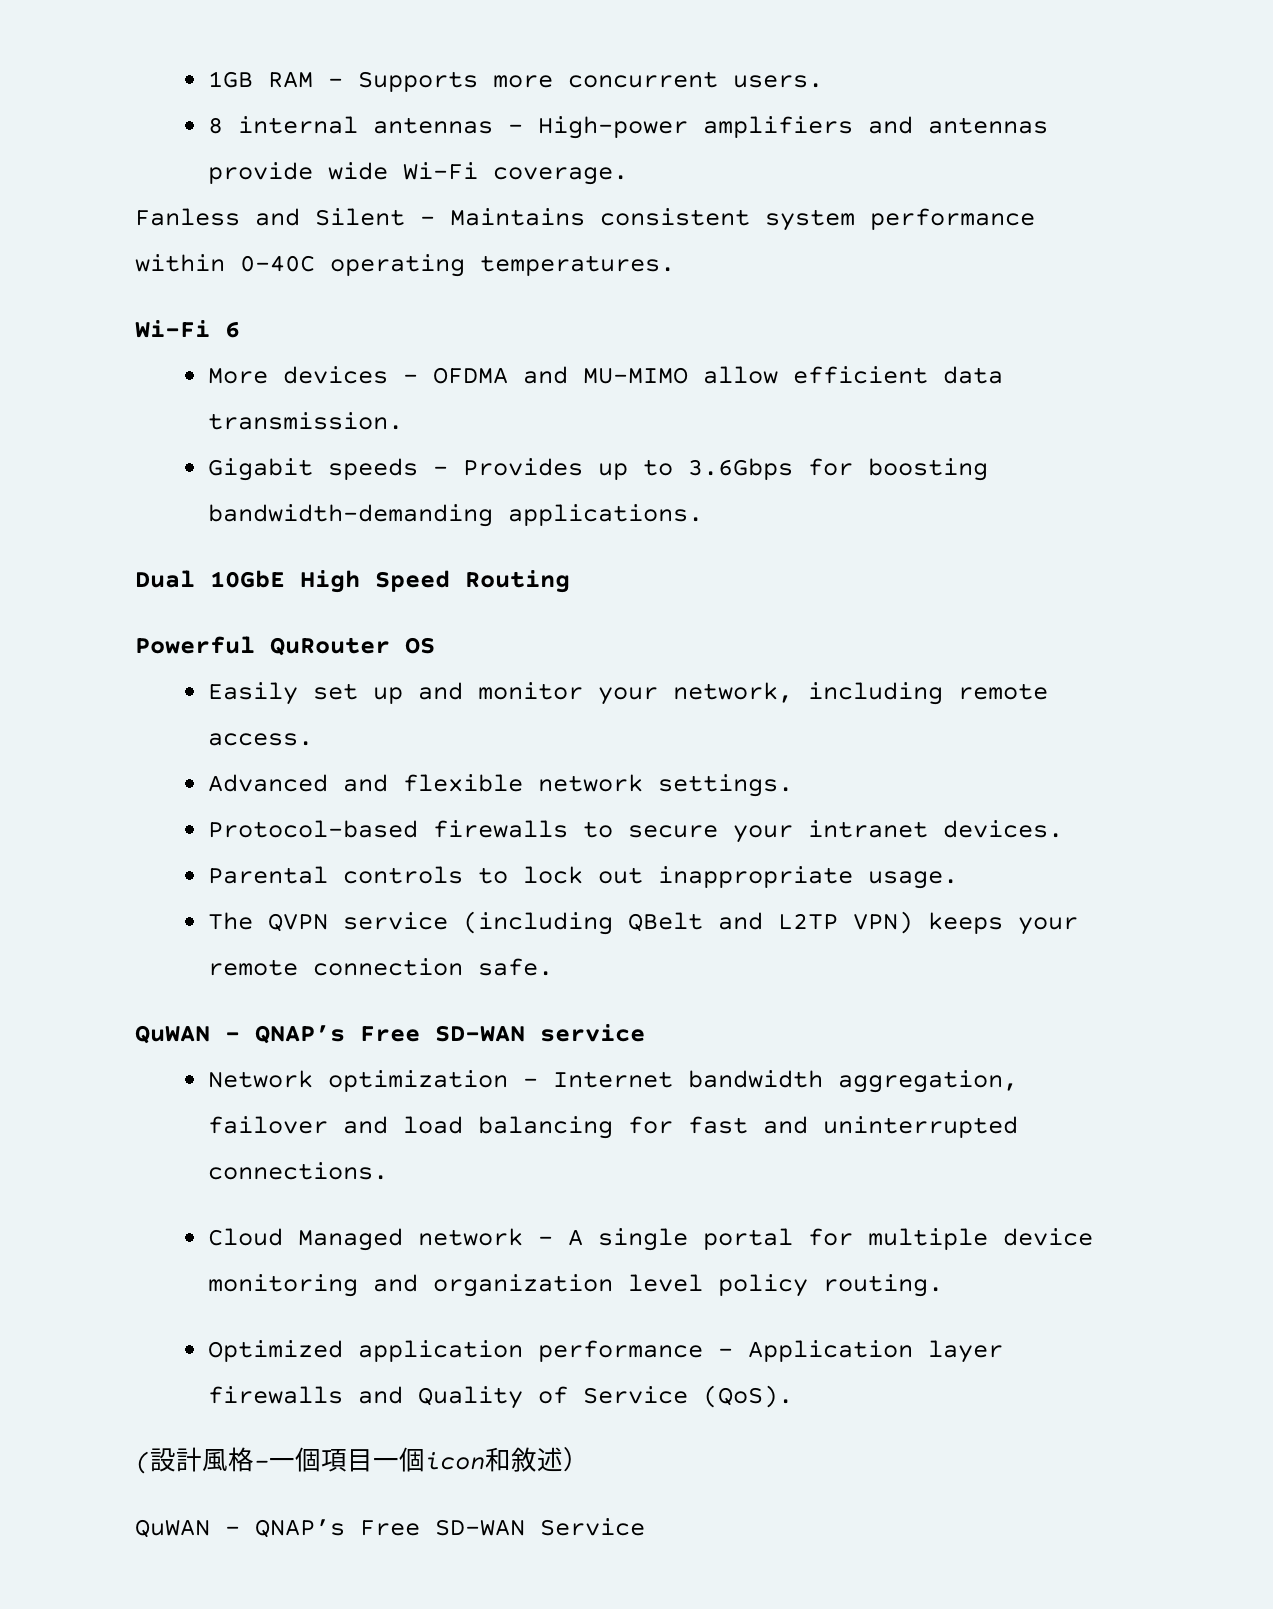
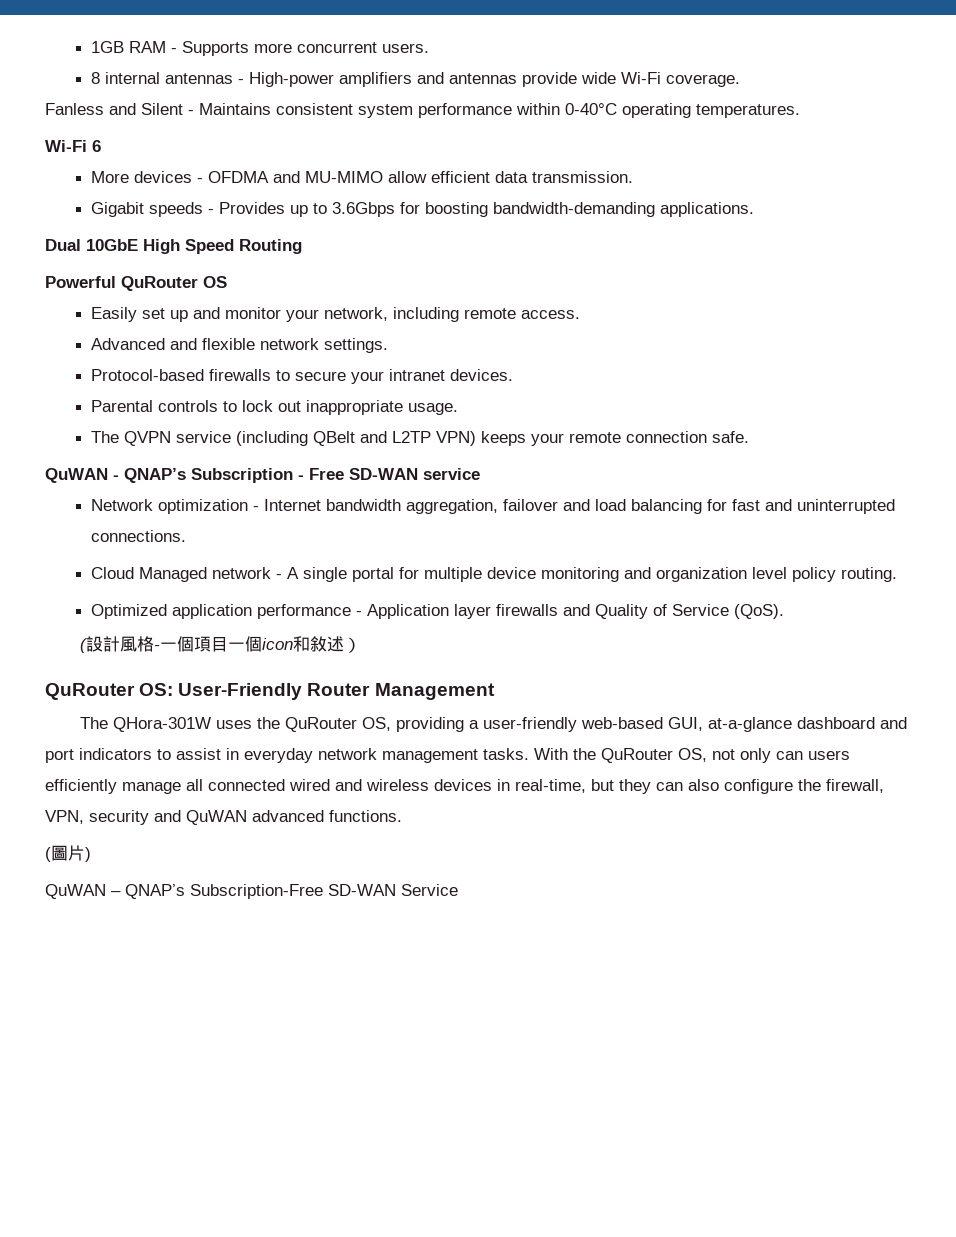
[240,255,315,272] 0-40C -> [565,103,617,115] 0-40°C
(345, 1034) none -> [191,468,304,483] Subscription -
[135,1519,420,1538] // QuWAN – QNAP’s Free -> [45,683,495,700] [80,717,908,732] [45,748,850,763] [45,779,884,794] [45,810,402,825] [45,845,91,862] [45,884,323,899] // QuRouter OS: User-Friendly Router Management // The QHora-301W uses the QuRouter OS, providing a user-friendly web-based GUI, at-a-glance dashboard and port indicators to assist in everyday network management tasks. With the QuRouter OS, not only can users efficiently manage all connected wired and wireless devices in real-time, but they can also configure the firewall, VPN, security and QuWAN advanced functions. // (圖片) // QuWAN – QNAP’s Subscription-Free

